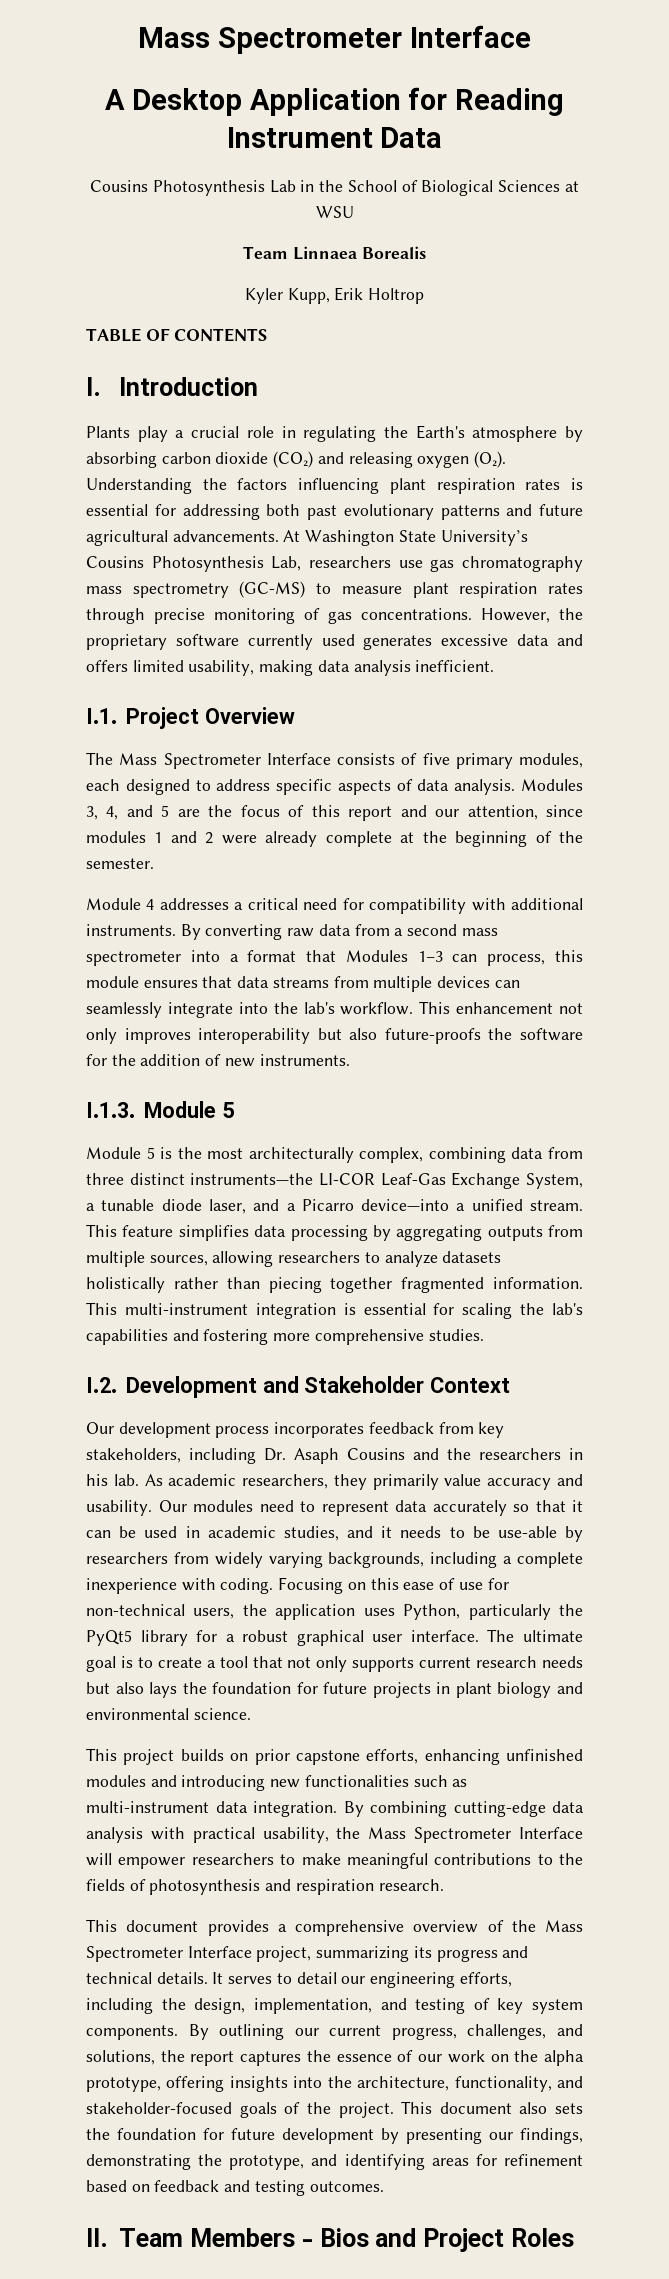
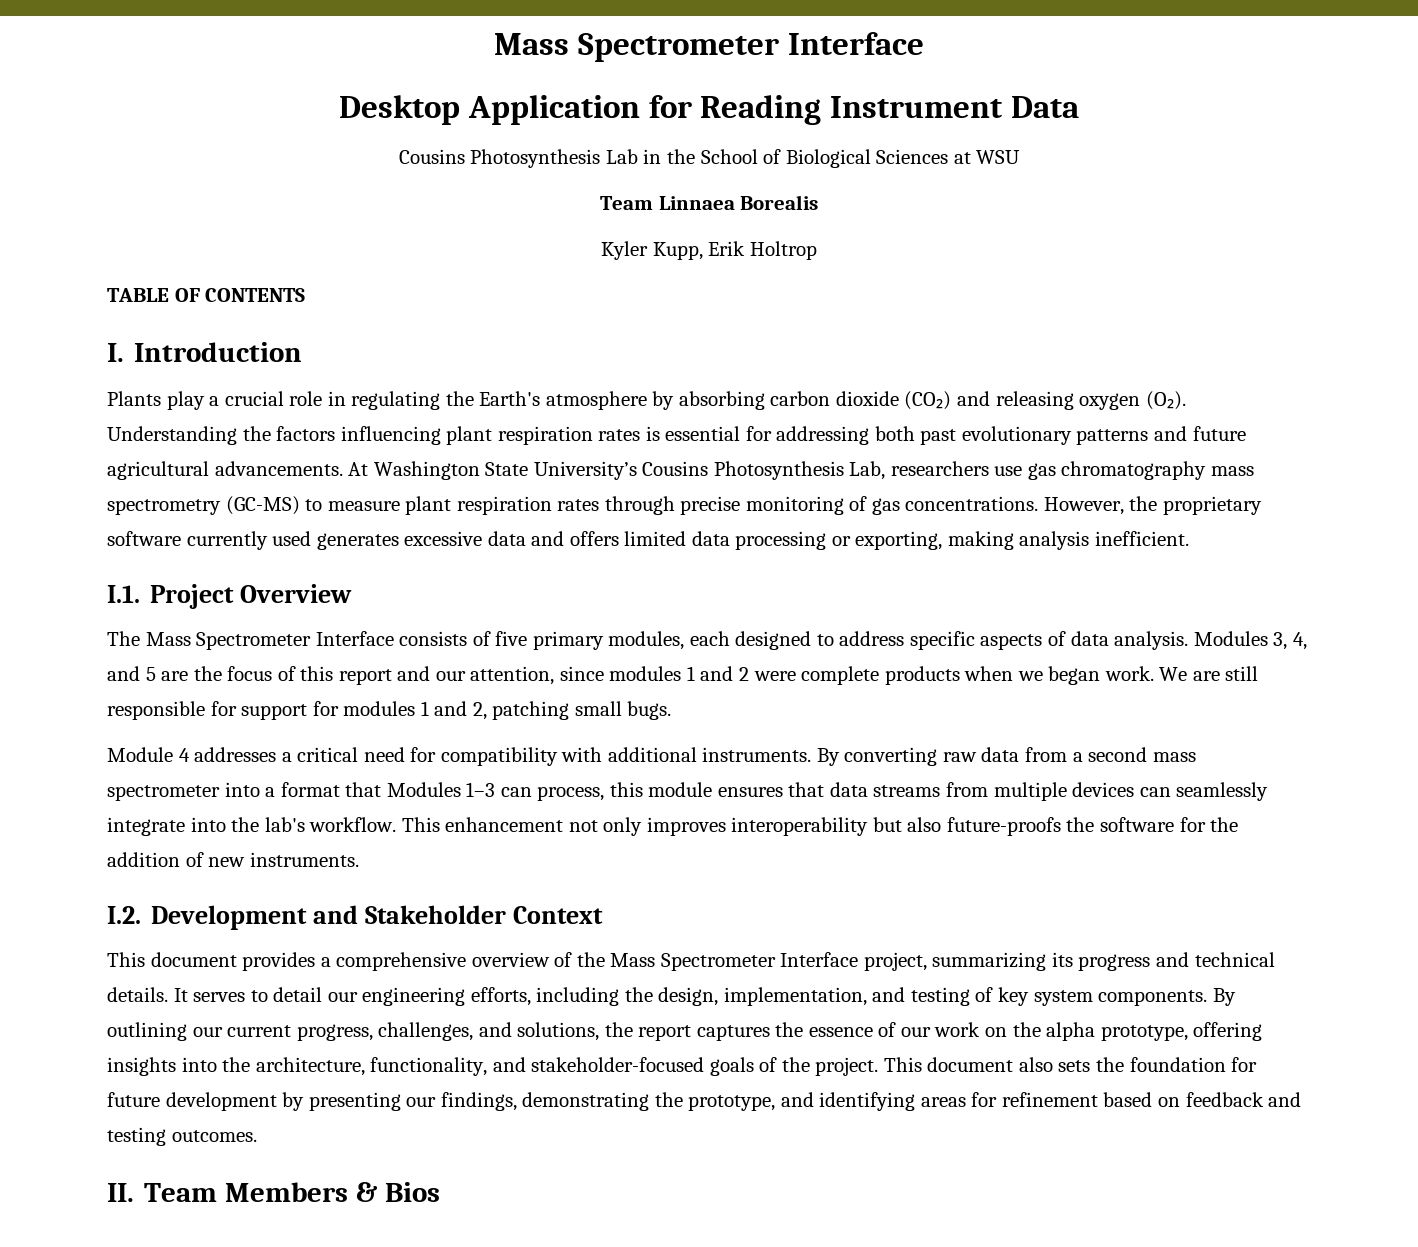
[104,89,125,110] A -> (924, 43) none
[188,660,350,676] usability, making data -> [691,531,1014,550] data processing or exporting, making
[265,831,583,847] [86,858,154,869] already complete at the beginning of the semester. -> [801,666,1259,685] [107,701,672,720] complete products when we began work. We are still responsible for support for modules 1 and 2, patching small bugs.
[86,1101,235,1118] [86,1147,583,1163] [86,1172,583,1189] [86,1199,583,1214] [86,1224,583,1241] [86,1251,502,1267] [86,1277,583,1293] [86,1302,583,1319] [86,1329,484,1345] [86,1376,511,1398] [86,1422,505,1438] [86,1448,583,1464] [86,1474,583,1490] [86,1500,583,1516] [86,1526,584,1542] [86,1552,583,1568] [86,1577,509,1594] [86,1604,584,1620] [86,1629,583,1646] [86,1656,583,1672] [86,1682,583,1698] [86,1708,251,1720] [86,1748,583,1765] [86,1775,468,1791] [86,1801,584,1817] [86,1827,583,1843] [86,1853,583,1869] [86,1879,444,1895] I.1.3. Module 5 // Module 5 is the most architecturally complex, combining data from three distinct instruments—the LI-COR Leaf-Gas Exchange System, a tunable diode laser, and a Picarro device—into a unified stream. This feature simplifies data processing by aggregating outputs from multiple sources, allowing researchers to analyze datasets holistically rather than piecing together fragmented information. This multi-instrument integration is essential for scaling the lab's capabilities and fostering more comprehensive studies. // I.2. Development and Stakeholder Context // Our development process incorporates feedback from key stakeholders, including Dr. Asaph Cousins and the researchers in his lab. As academic researchers, they primarily value accuracy and usability. Our modules need to represent data accurately so that it can be used in academic studies, and it needs to be use-able by researchers from widely varying backgrounds, including a complete inexperience with coding. Focusing on this ease of use for non-technical users, the application uses Python, particularly the PyQt5 library for a robust graphical user interface. The ultimate goal is to create a tool that not only supports current research needs but also lays the foundation for future projects in plant biology and environmental science. // This project builds on prior capstone efforts, enhancing unfinished modules and introducing new functionalities such as multi-instrument data integration. By combining cutting-edge data analysis with practical usability, the Mass Spectrometer Interface will empower researchers to make meaningful contributions to the fields of photosynthesis and respiration research. -> [107,905,603,930] I.2. Development and Stakeholder Context
[301,2228,574,2252] - Bios and Project Roles -> [355,1182,440,1202] & Bios

